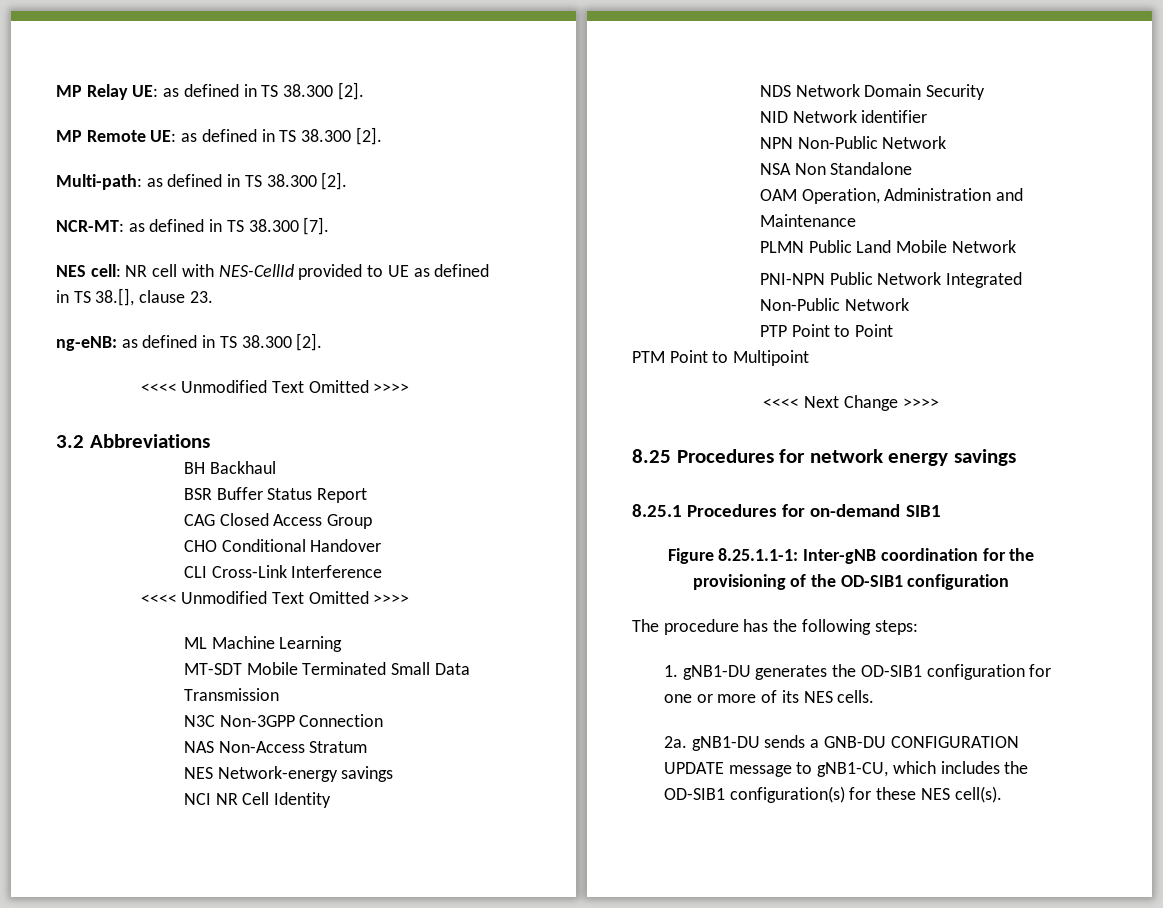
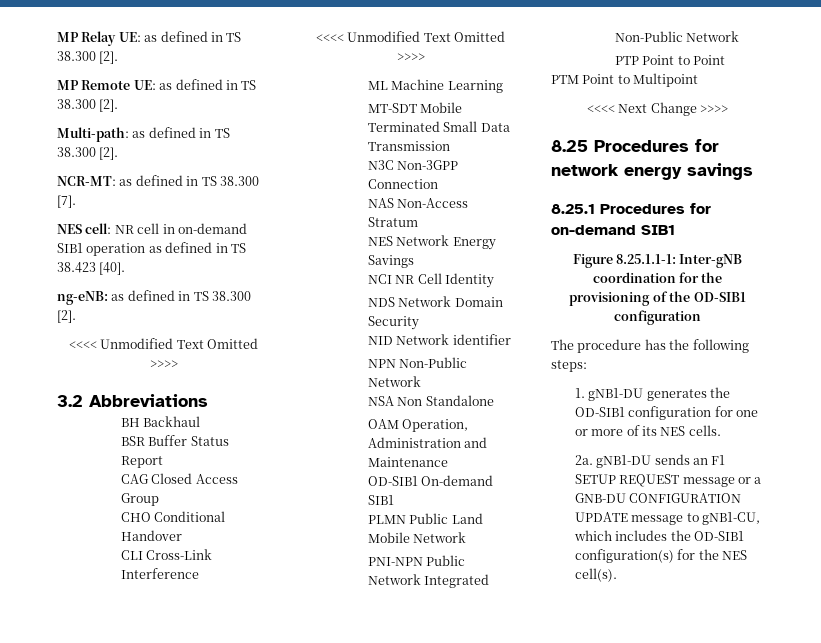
[181,264,490,280] [56,288,213,306] with NES-CellId provided to UE as defined in TS 38.[], clause 23. -> [162,223,247,234] [57,242,246,256] [57,262,126,275] in on-demand SIB1 operation as defined in TS 38.423 [40].
[217,766,394,782] Network-energy savings -> [396,235,496,250] [367,255,414,268] Network Energy Savings
(856, 220) none -> [367,475,494,486] [367,495,394,505] // OD-SIB1 On-demand SIB1
(806, 741) none -> [692,455,726,465] [574,474,751,487] an F1 SETUP REQUEST message or
[876,787,917,800] these -> [698,549,719,560] the

